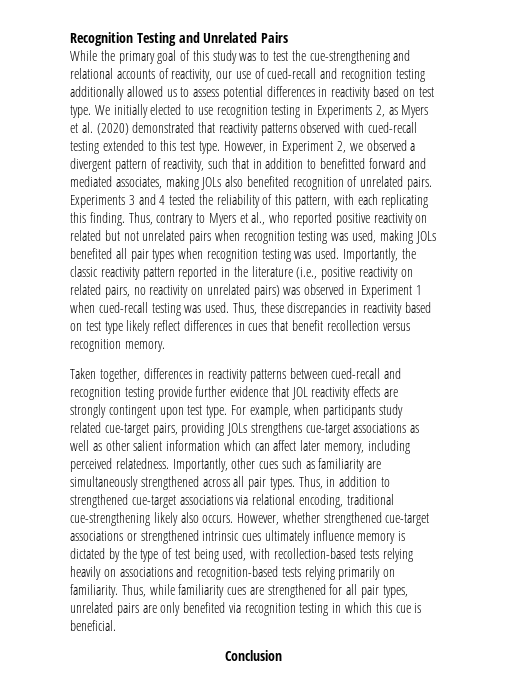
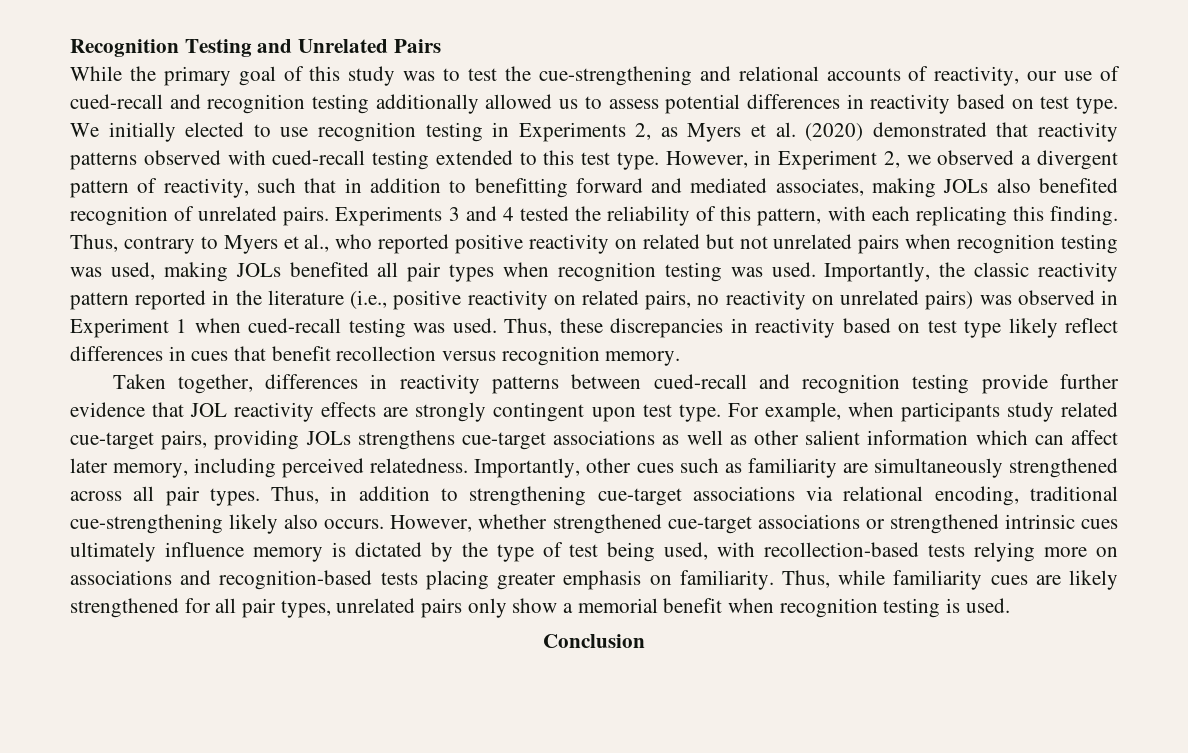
[320,158,366,169] benefitted -> [474,178,568,198] benefitting
[70,494,128,508] strengthened -> [469,486,587,506] strengthening
[70,566,101,580] heavily -> [1044,547,1088,557] more
[304,566,381,580] relying primarily -> [425,570,642,590] placing greater emphasis
(264, 591) none -> [1068,570,1118,590] likely
[142,602,422,616] [70,620,116,631] are only benefited via recognition testing in which this cue is beneficial. -> [467,598,1010,618] only show a memorial benefit when recognition testing is used.

